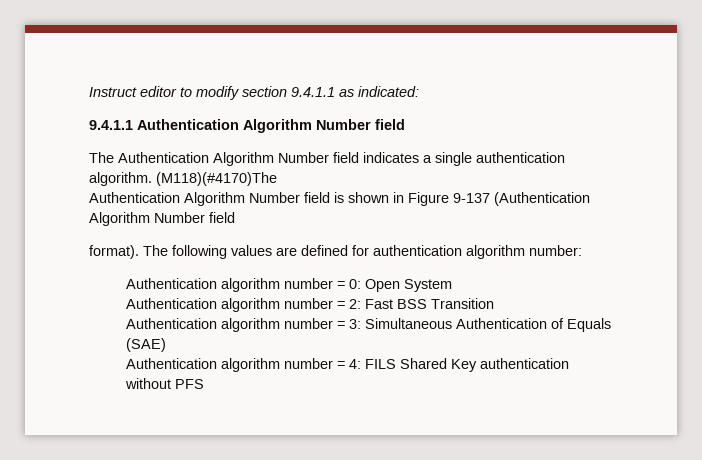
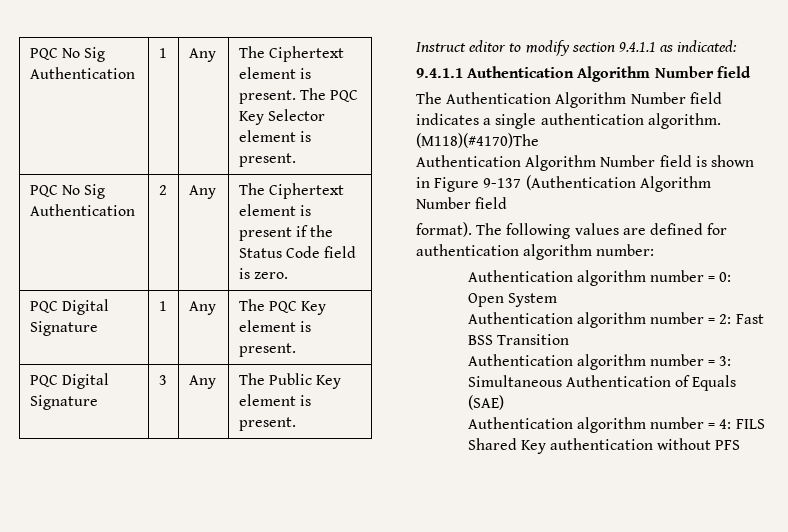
(89, 92) none -> [29,47,106,62] [29,67,135,79] [158,48,167,58] [188,48,216,62] [238,46,345,62] [238,67,312,79] [238,88,359,104] [238,109,326,125] [238,130,312,142] [238,153,296,167] [29,184,106,199] [29,204,135,216] [158,185,167,195] [188,185,216,199] [238,183,345,199] [238,204,312,216] [238,225,334,241] [238,246,357,258] [238,268,289,279] [29,299,110,315] [29,321,98,336] [158,301,167,311] [188,301,216,315] [238,299,327,315] [238,320,312,332] [238,343,296,357] [29,373,110,389] [29,395,98,410] [158,375,167,385] [188,375,216,389] [238,373,342,389] [238,394,312,406] [238,417,296,431] PQC No Sig Authentication | 1 | Any | The Ciphertext element is present. The PQC Key Selector element is present. // PQC No Sig Authentication | 2 | Any | The Ciphertext element is present if the Status Code field is zero. // PQC Digital Signature | 1 | Any | The PQC Key element is present. // PQC Digital Signature | 3 | Any | The Public Key element is present. //

